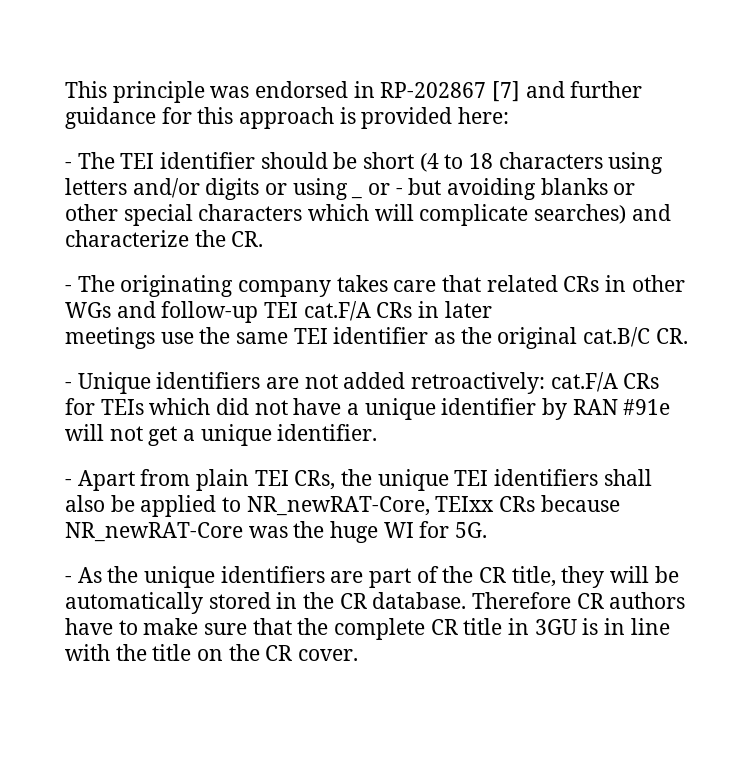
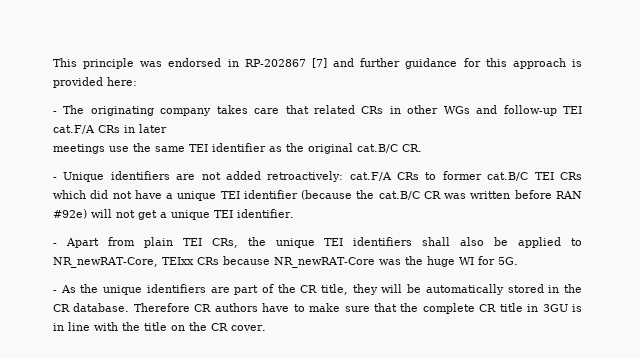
[65,152,664,174] [65,178,363,200] [368,178,636,200] [65,204,671,226] [65,230,264,247] // - The TEI identifier should be short (4 to 18 characters using letters and/or digits or using _ or - but avoiding blanks or other special characters which will complicate searches) and characterize the CR. -> (137, 81) none
[65,398,144,415] for TEIs -> [425,171,582,181] to former cat.B/C TEI CRs
[441,398,671,420] identifier by RAN #91e -> [220,190,582,200] [53,209,87,219] TEI identifier (because the cat.B/C CR was written before RAN #92e)
(272, 435) none -> [214,210,233,218] TEI

